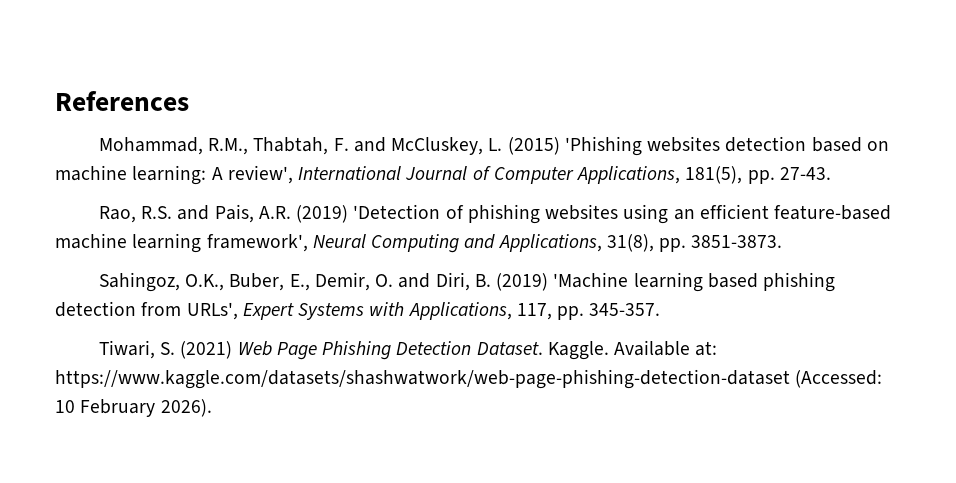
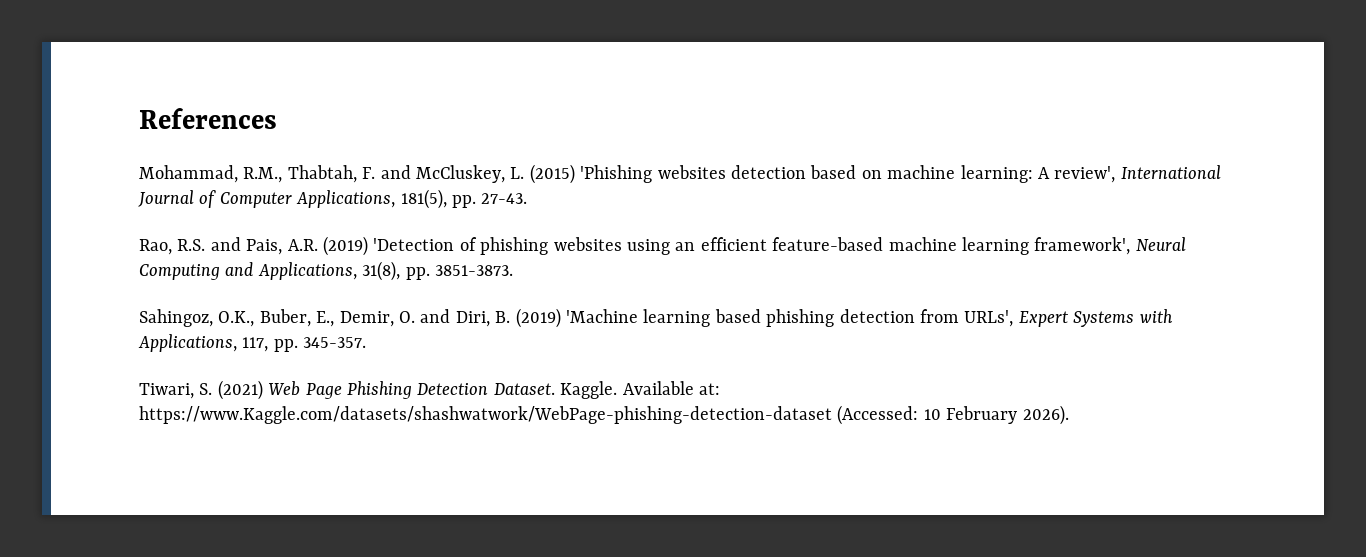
[55,369,790,389] https://www.kaggle.com/datasets/shashwatwork/web-page-phishing-detection-dataset -> [139,406,832,424] https://www.Kaggle.com/datasets/shashwatwork/WebPage-phishing-detection-dataset

